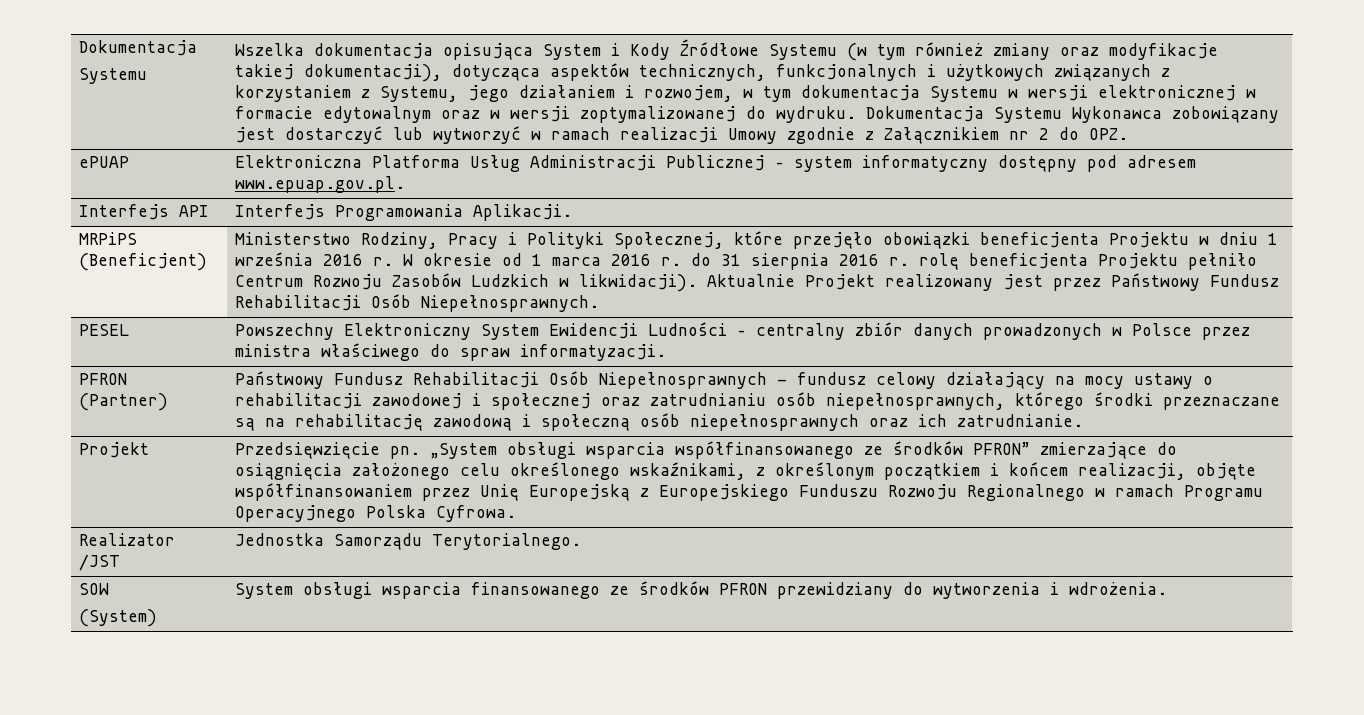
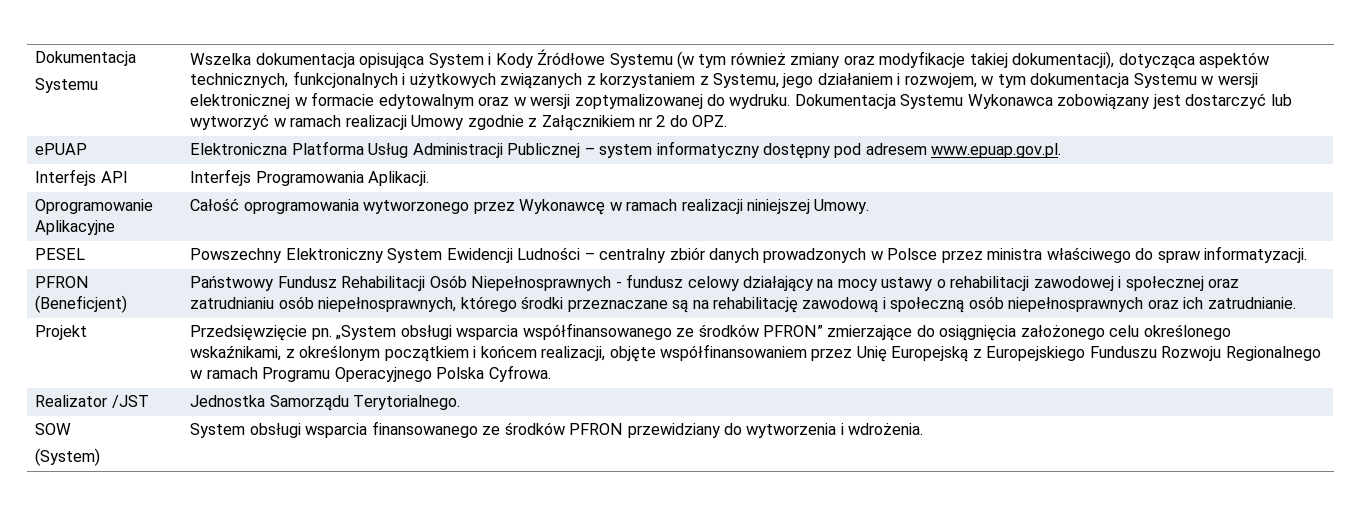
[79,232,138,245] [79,253,208,271] [235,231,1279,250] [235,252,1258,271] [235,273,1280,292] [235,294,600,312] MRPiPS (Beneficjent) | Ministerstwo Rodziny, Pracy i Polityki Społecznej, które przejęło obowiązki beneficjenta Projektu w dniu 1 września 2016 r. W okresie od 1 marca 2016 r. do 31 sierpnia 2016 r. rolę beneficjenta Projektu pełniło Centrum Rozwoju Zasobów Ludzkich w likwidacji). Aktualnie Projekt realizowany jest przez Państwowy Fundusz Rehabilitacji Osób Niepełnosprawnych. -> [35,199,154,214] [35,220,116,235] [190,198,870,215] Oprogramowanie Aplikacyjne | Całość oprogramowania wytworzonego przez Wykonawcę w ramach realizacji niniejszej Umowy.
[79,393,169,411] (Partner) -> [35,295,128,313] (Beneficjent)

